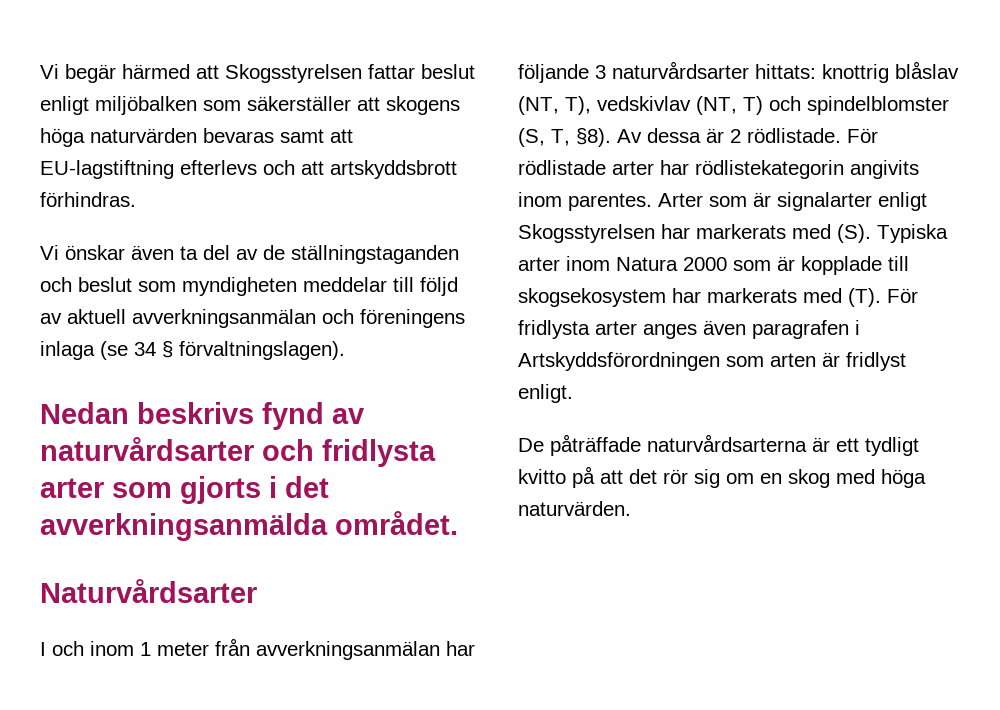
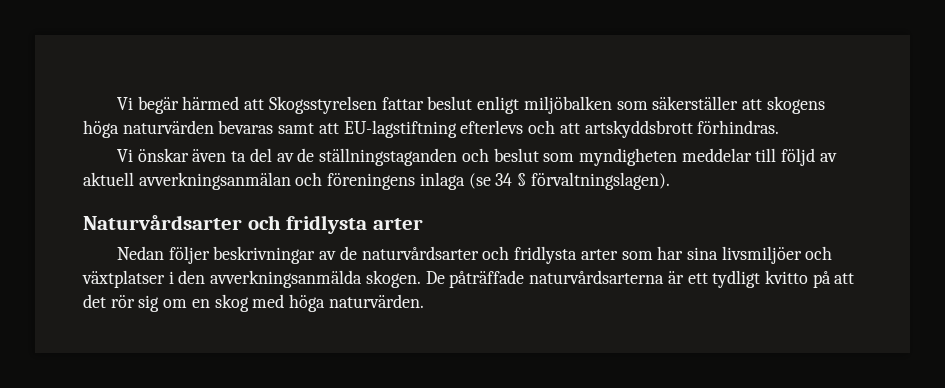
[40,402,364,430] Nedan beskrivs fynd av -> [83,215,423,234] [116,246,357,264] Naturvårdsarter och fridlysta arter // Nedan följer beskrivningar av de
[180,476,329,504] [40,511,458,541] [40,579,257,603] [40,638,475,660] [518,61,959,83] [518,96,949,115] [518,128,878,147] [518,160,919,179] [518,192,927,211] [518,224,948,243] [518,256,909,275] [518,288,918,307] [518,320,860,339] [518,352,906,371] [518,384,573,403] gjorts i det avverkningsanmälda området. // Naturvårdsarter // I och inom 1 meter från avverkningsanmälan har följande 3 naturvårdsarter hittats: knottrig blåslav (NT, T), vedskivlav (NT, T) och spindelblomster (S, T, §8). Av dessa är 2 rödlistade. För rödlistade arter har rödlistekategorin angivits inom parentes. Arter som är signalarter enligt Skogsstyrelsen har markerats med (S). Typiska arter inom Natura 2000 som är kopplade till skogsekosystem har markerats med (T). För fridlysta arter anges även paragrafen i Artskyddsförordningen som arten är fridlyst enligt. // -> [657,246,833,264] [82,270,421,288] har sina livsmiljöer och växtplatser i den avverkningsanmälda skogen.

